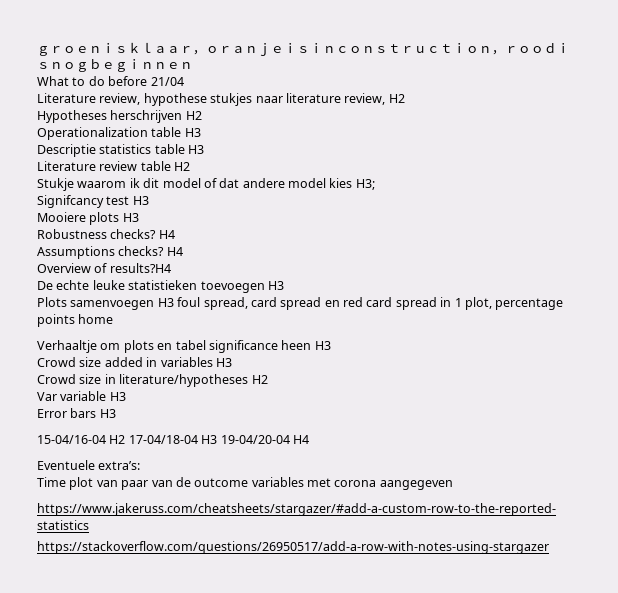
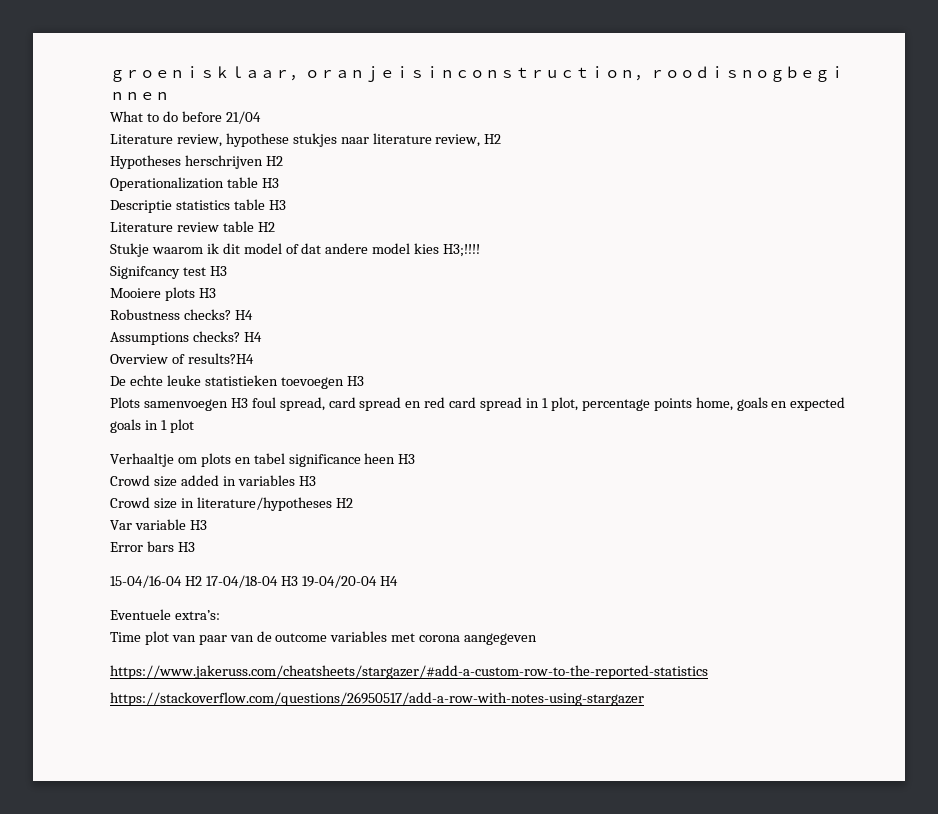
[355,179,375,190] H3; -> [443,244,481,257] H3;!!!!
[78,314,114,324] home -> [695,397,846,411] [110,419,194,433] home, goals en expected goals in 1 plot

